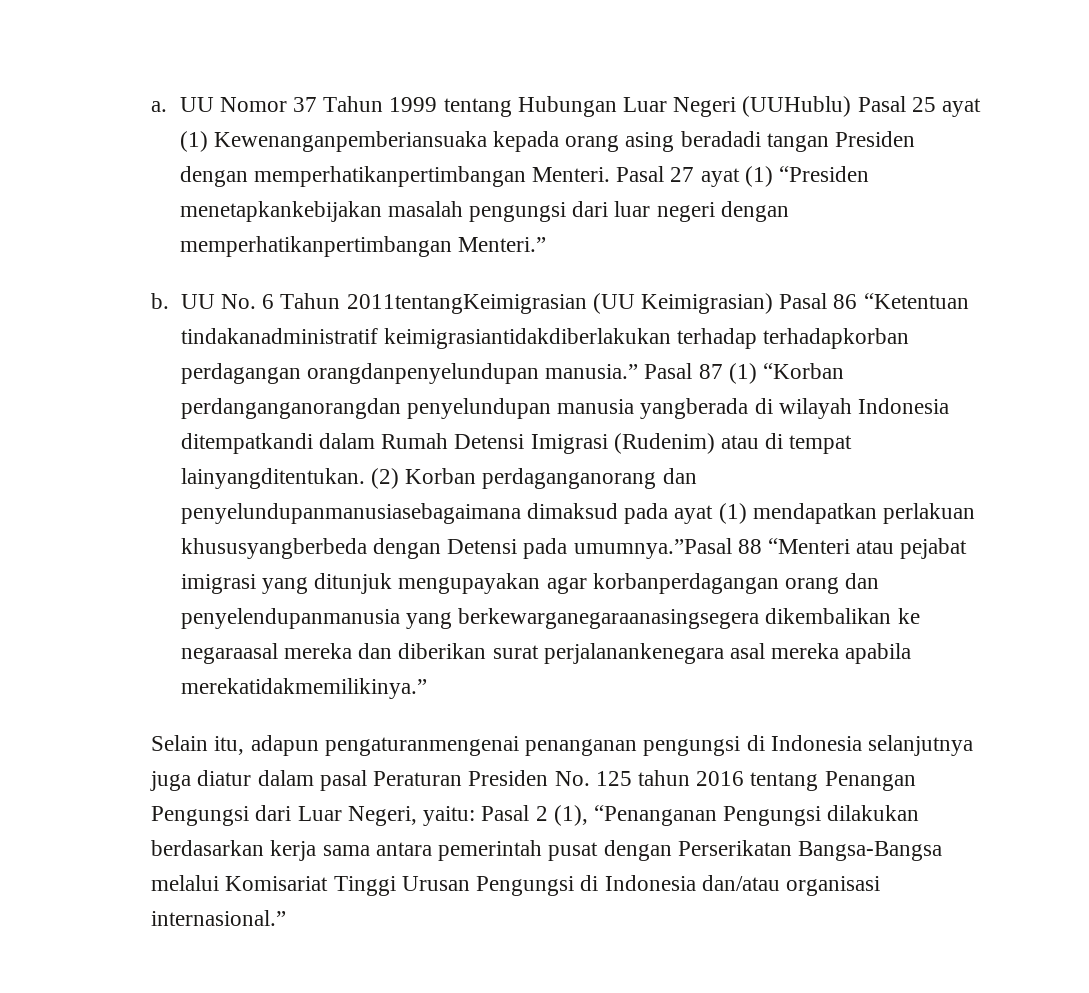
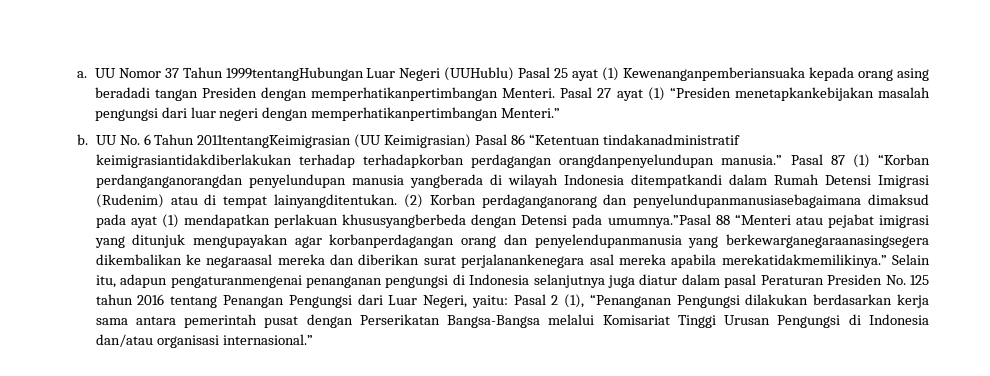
[389,96,617,117] 1999 tentang Hubungan -> [225,67,364,81] 1999tentangHubungan
(427, 688) // -> (887, 261) none

